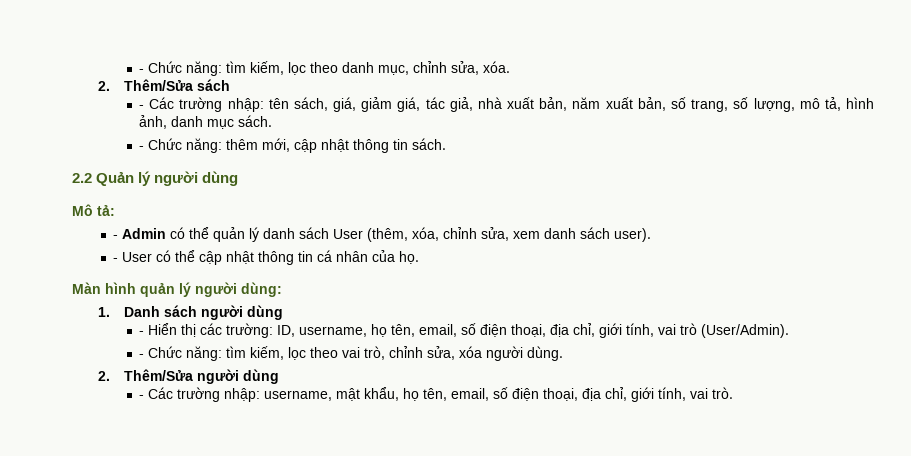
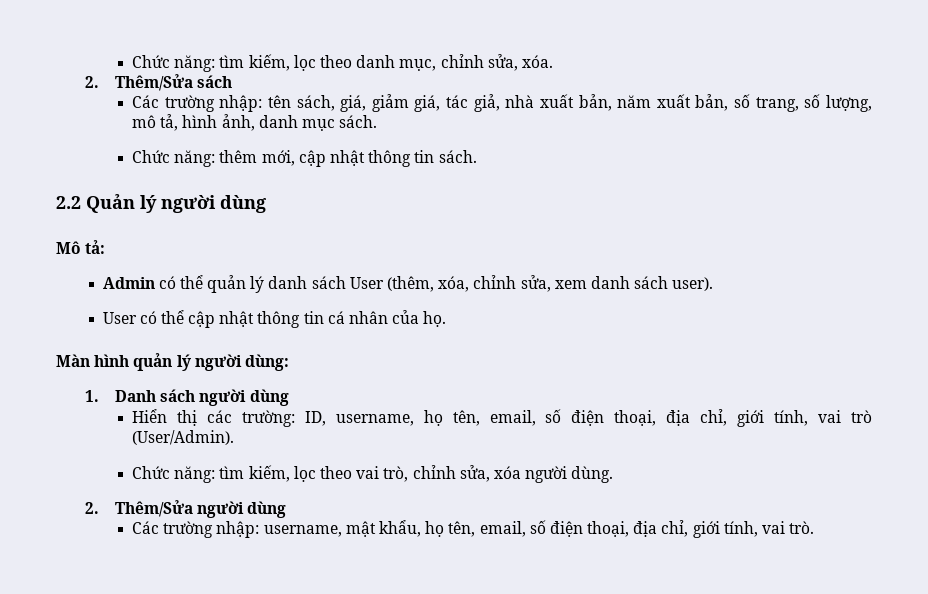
[139,69,145,73] - -> (132, 61) none
[139,105,145,109] - -> (233, 81) none
[139,146,145,150] - -> (378, 121) none
[113,235,119,239] - -> (106, 247) none
[113,258,119,262] - -> (714, 284) none
[139,331,145,335] - -> (289, 397) none
[139,354,145,358] - -> (235, 437) none
[139,395,145,399] - -> (287, 509) none

